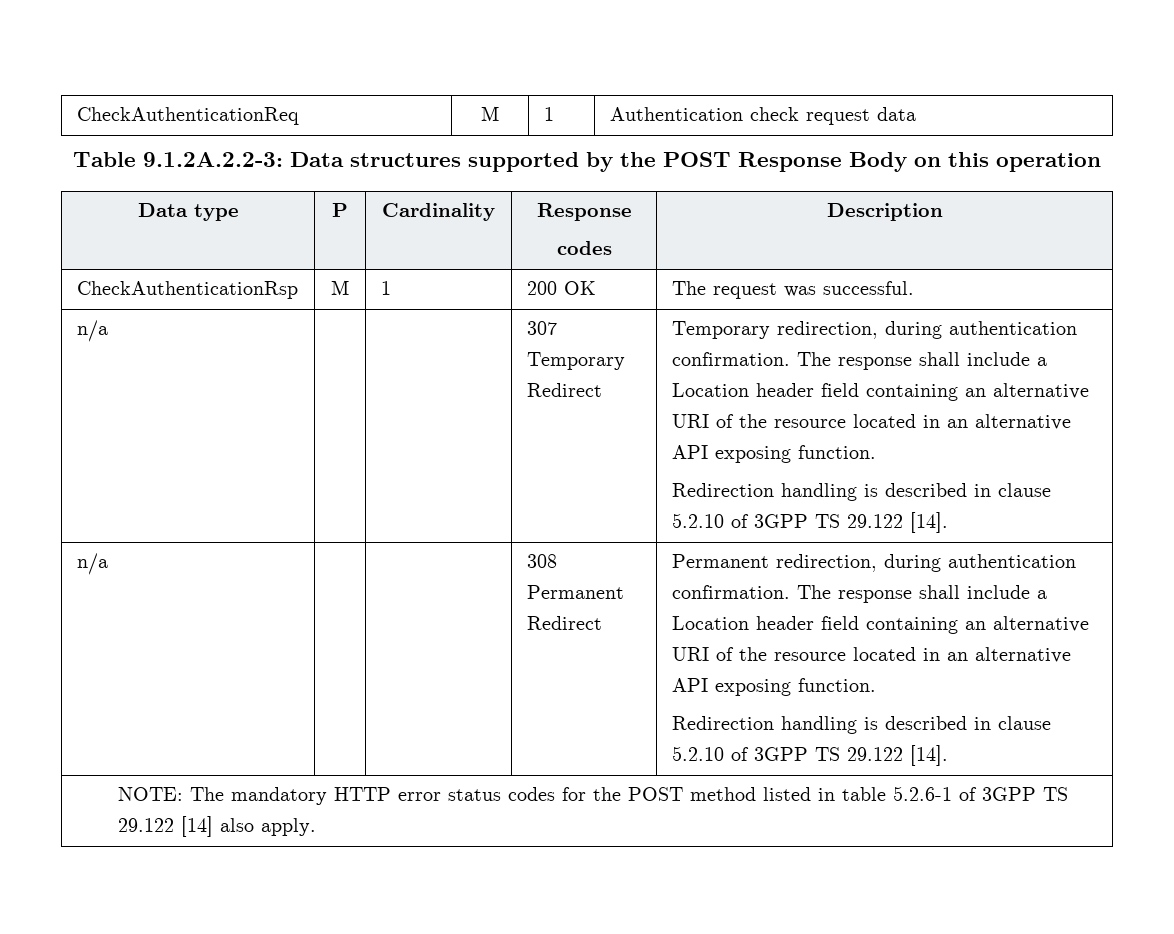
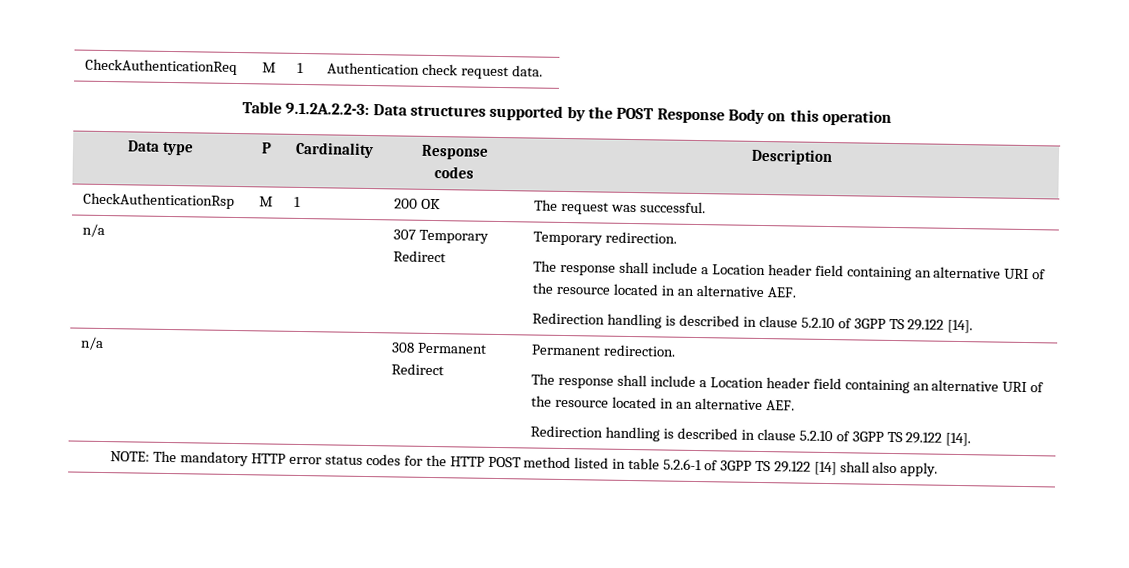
[876,107,916,121] data -> [512,65,544,77] data.
[776,321,1077,339] [671,352,790,366] redirection, during authentication confirmation. -> [605,231,678,244] redirection. //
[671,445,876,463] API exposing function. -> [766,287,796,298] AEF.
[775,554,1076,572] [671,585,790,599] redirection, during authentication confirmation. -> [603,344,677,357] redirection. //
[671,678,876,696] API exposing function. -> [765,400,795,411] AEF.
(621, 794) none -> [449,456,485,467] HTTP
(213, 826) none -> [839,461,870,473] shall

